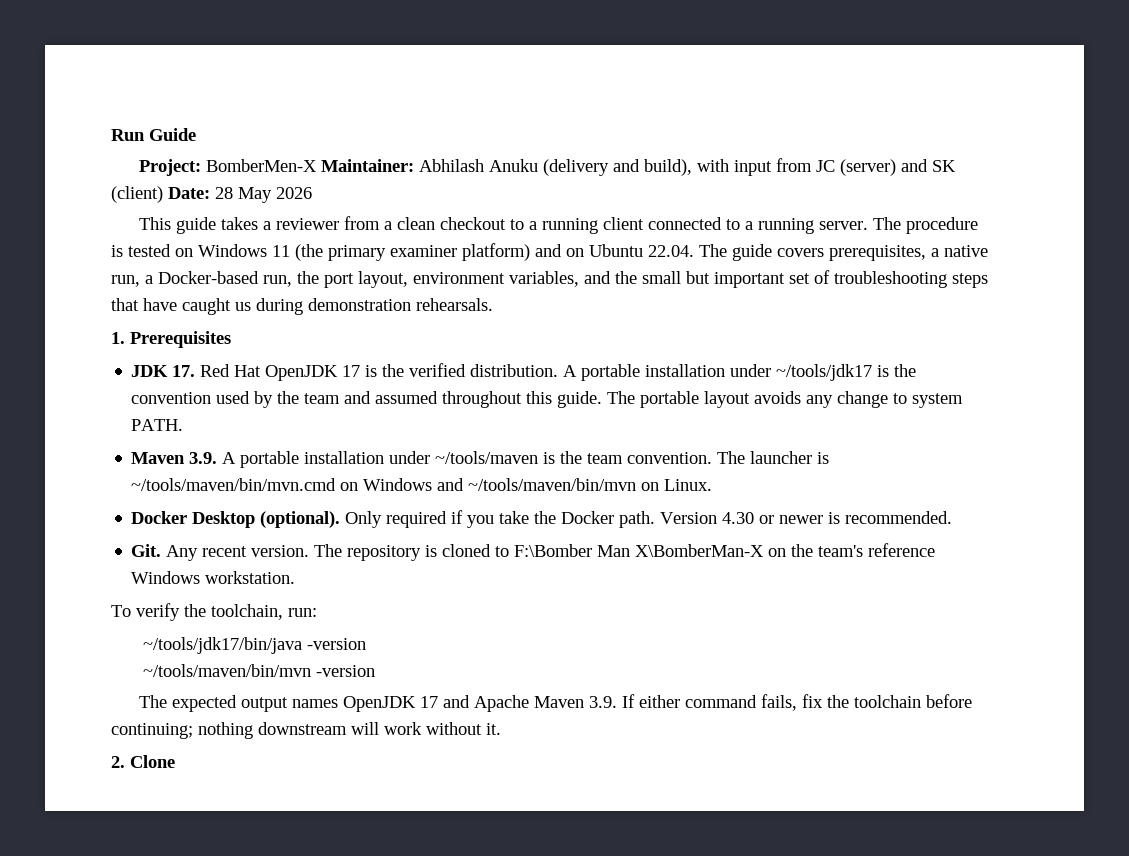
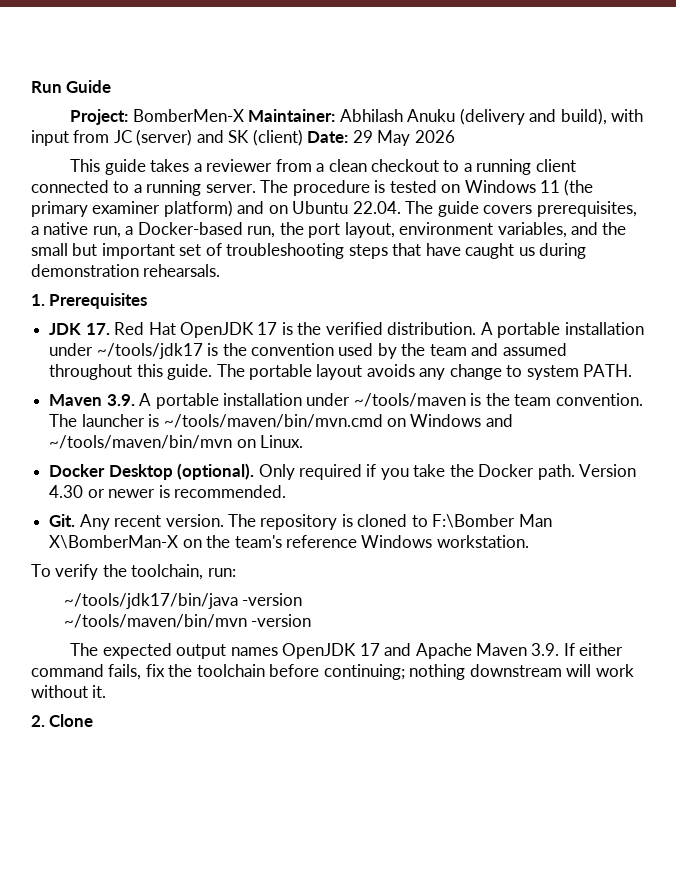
[215,187,233,199] 28 -> [352,130,373,143] 29

